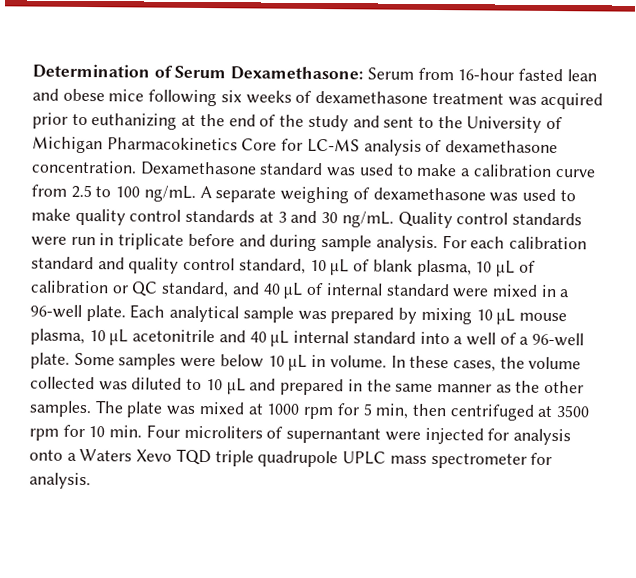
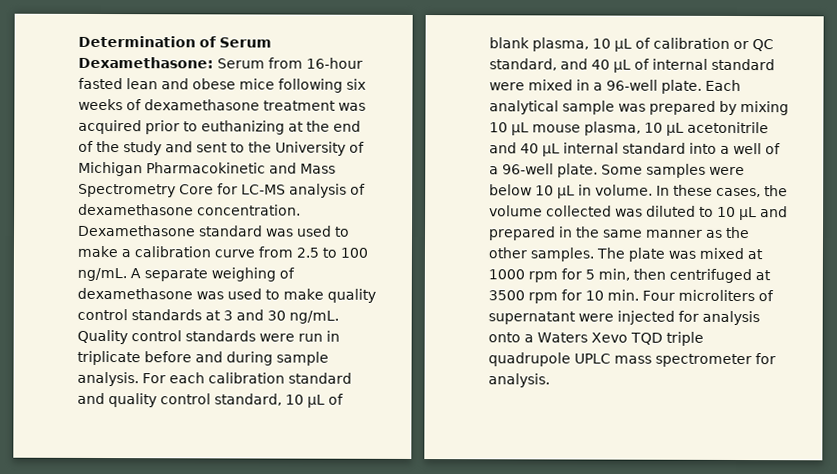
[106,137,238,151] Pharmacokinetics -> [146,162,336,174] [78,183,176,198] Pharmacokinetic and Mass Spectrometry
[286,427,382,444] supernantant -> [488,311,576,325] supernatant

